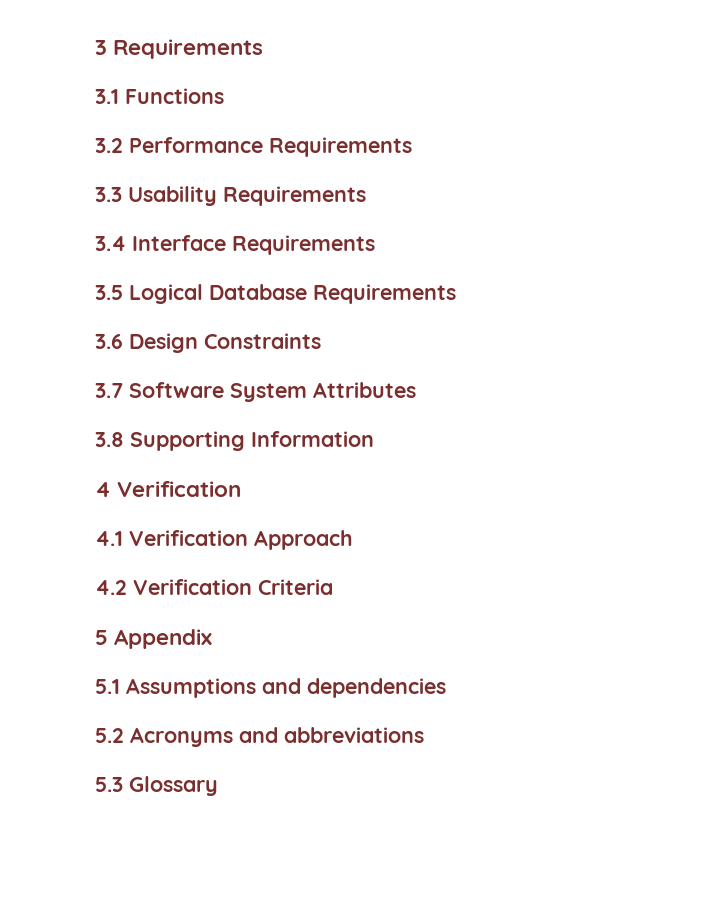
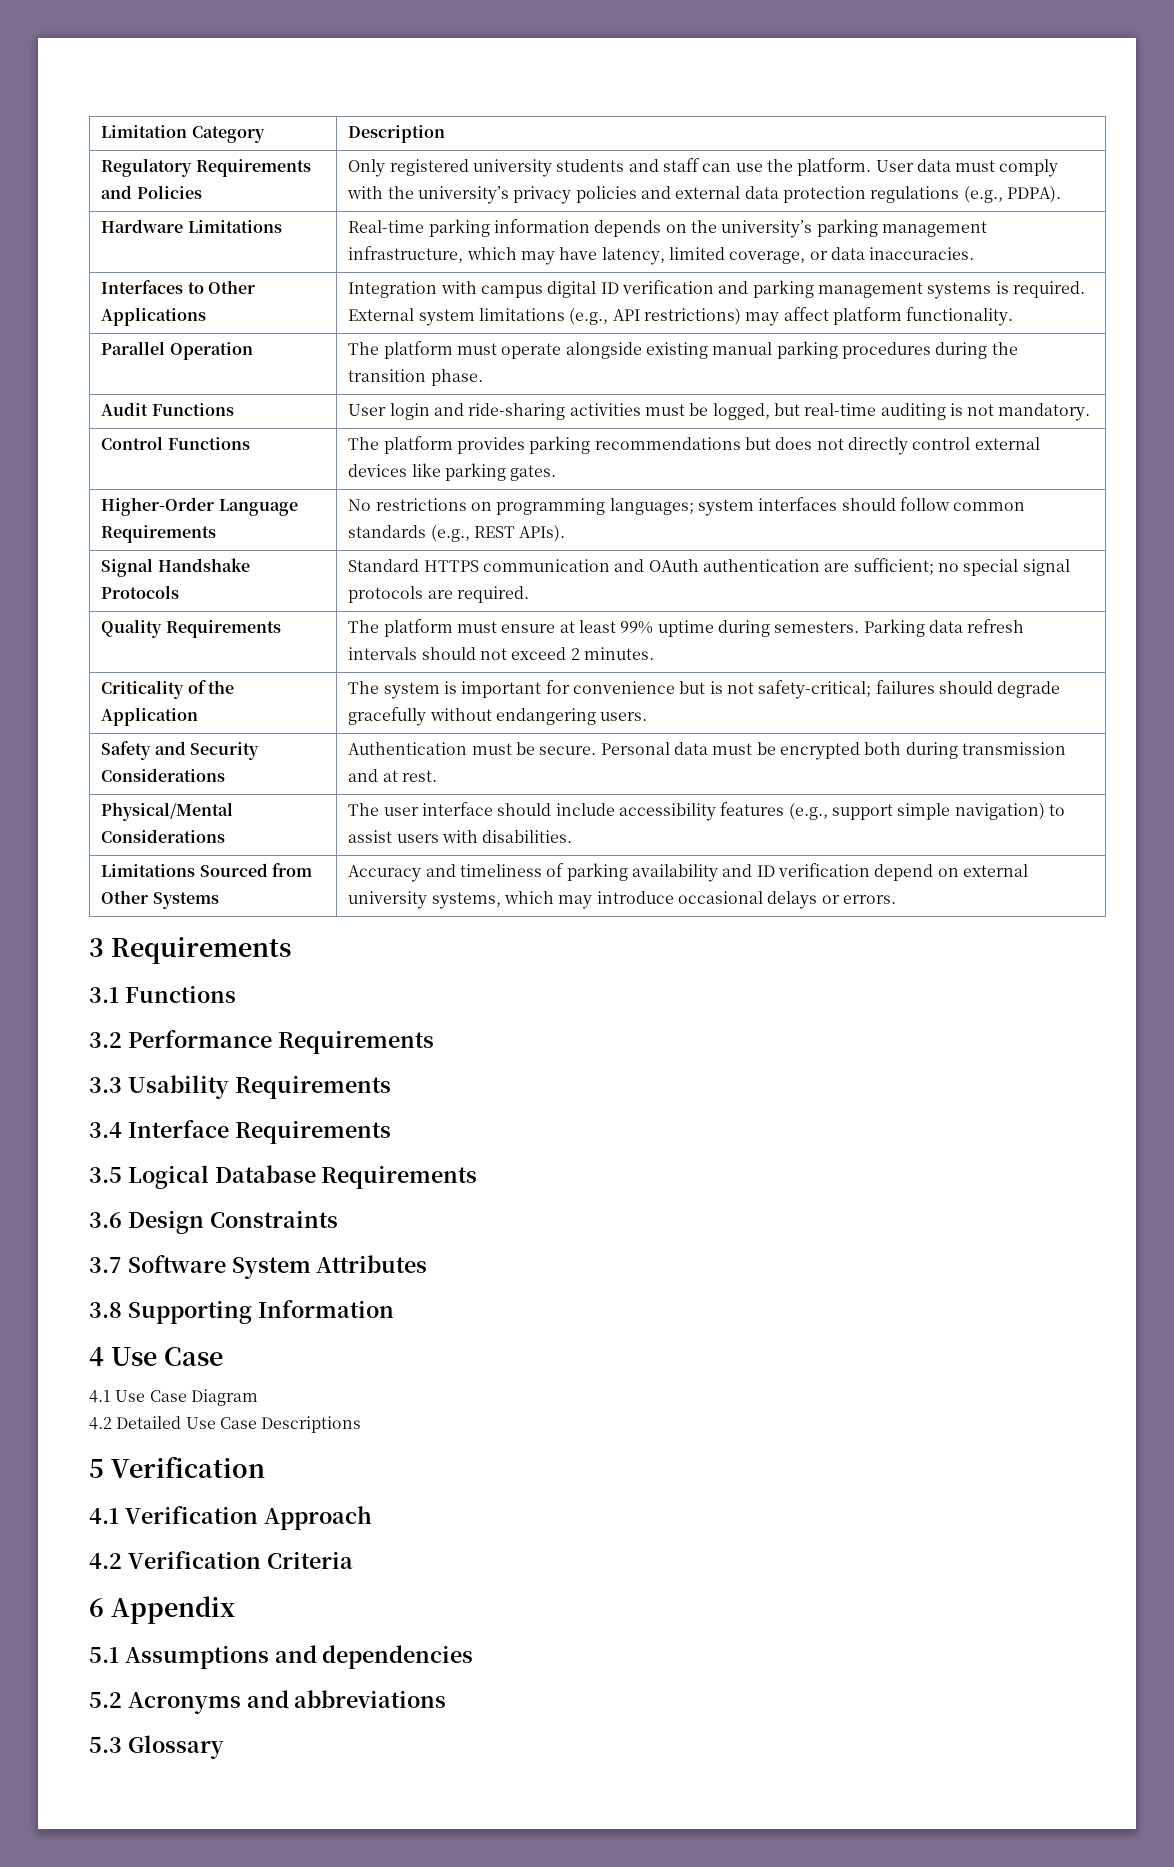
(95, 47) none -> [101,125,265,143] [348,125,446,143] [101,158,311,177] [101,185,202,199] [348,158,1059,177] [347,186,1061,204] [101,219,282,233] [348,219,987,238] [348,246,975,265] [101,280,255,294] [101,307,207,326] [348,280,1085,299] [348,307,1014,326] [101,341,253,360] [348,341,1018,359] [348,369,483,386] [101,402,234,416] [348,403,1091,421] [101,436,250,450] [348,436,1040,455] [348,463,557,481] [101,497,298,516] [101,525,217,543] [348,497,1026,516] [348,525,566,542] [101,558,250,577] [101,585,180,599] [348,558,1070,576] [348,586,529,603] [101,619,281,638] [348,619,1025,637] [348,647,654,660] [101,680,234,699] [101,707,199,726] [348,680,1061,699] [348,707,648,726] [101,741,259,760] [101,768,226,782] [348,742,1066,760] [348,769,437,782] [101,802,234,821] [101,829,226,843] [348,802,1065,821] [348,830,573,843] [101,863,312,877] [101,890,219,909] [348,863,1028,882] [348,891,896,909] Limitation Category | Description // Regulatory Requirements and Policies | Only registered university students and staff can use the platform. User data must comply with the university’s privacy policies and external data protection regulations (e.g., PDPA). // Hardware Limitations | Real-time parking information depends on the university’s parking management infrastructure, which may have latency, limited coverage, or data inaccuracies. // Interfaces to Other Applications | Integration with campus digital ID verification and parking management systems is required. External system limitations (e.g., API restrictions) may affect platform functionality. // Parallel Operation | The platform must operate alongside existing manual parking procedures during the transition phase. // Audit Functions | User login and ride-sharing activities must be logged, but real-time auditing is not mandatory. // Control Functions | The platform provides parking recommendations but does not directly control external devices like parking gates. // Higher-Order Language Requirements | No restrictions on programming languages; system interfaces should follow common standards (e.g., REST APIs). // Signal Handshake Protocols | Standard HTTPS communication and OAuth authentication are sufficient; no special signal protocols are required. // Quality Requirements | The platform must ensure at least 99% uptime during semesters. Parking data refresh intervals should not exceed 2 minutes. // Criticality of the Application | The system is important for convenience but is not safety-critical; failures should degrade gracefully without endangering users. // Safety and Security Considerations | Authentication must be secure. Personal data must be encrypted both during transmission and at rest. // Physical/Mental Considerations | The user interface should include accessibility features (e.g., support simple navigation) to assist users with disabilities. // Limitations Sourced from Other Systems | Accuracy and timeliness of parking availability and ID verification depend on external university systems, which may introduce occasional delays or errors. //
(111, 489) none -> [110,1347,223,1366] [89,1389,258,1406] [89,1416,362,1433] [89,1459,104,1478] Use Case // 4.1 Use Case Diagram // 4.2 Detailed Use Case Descriptions // 5
[95,630,108,645] 5 -> [89,1598,104,1617] 6

